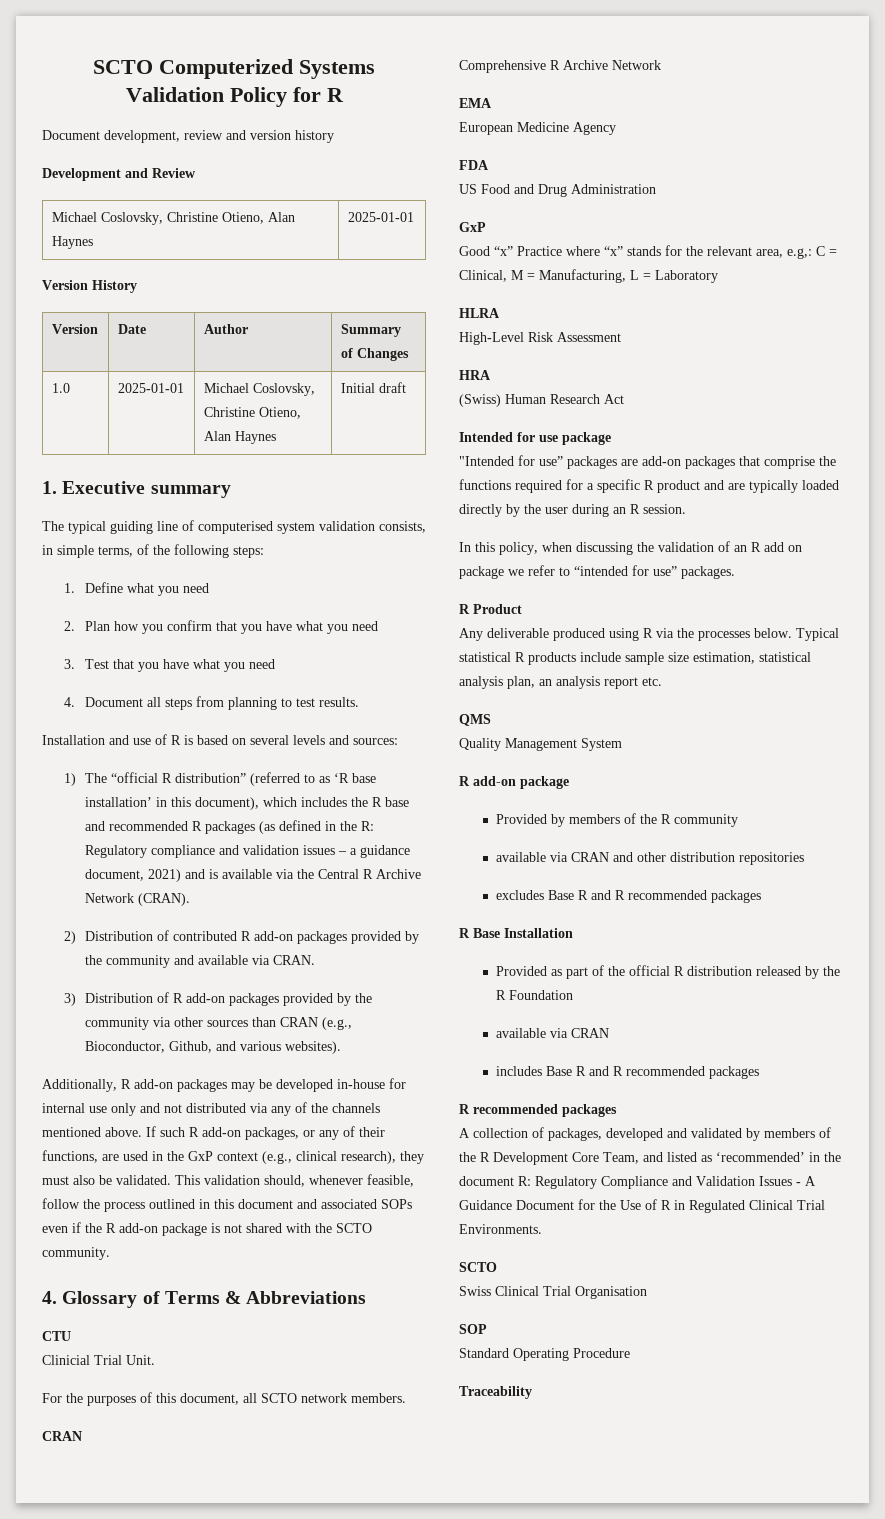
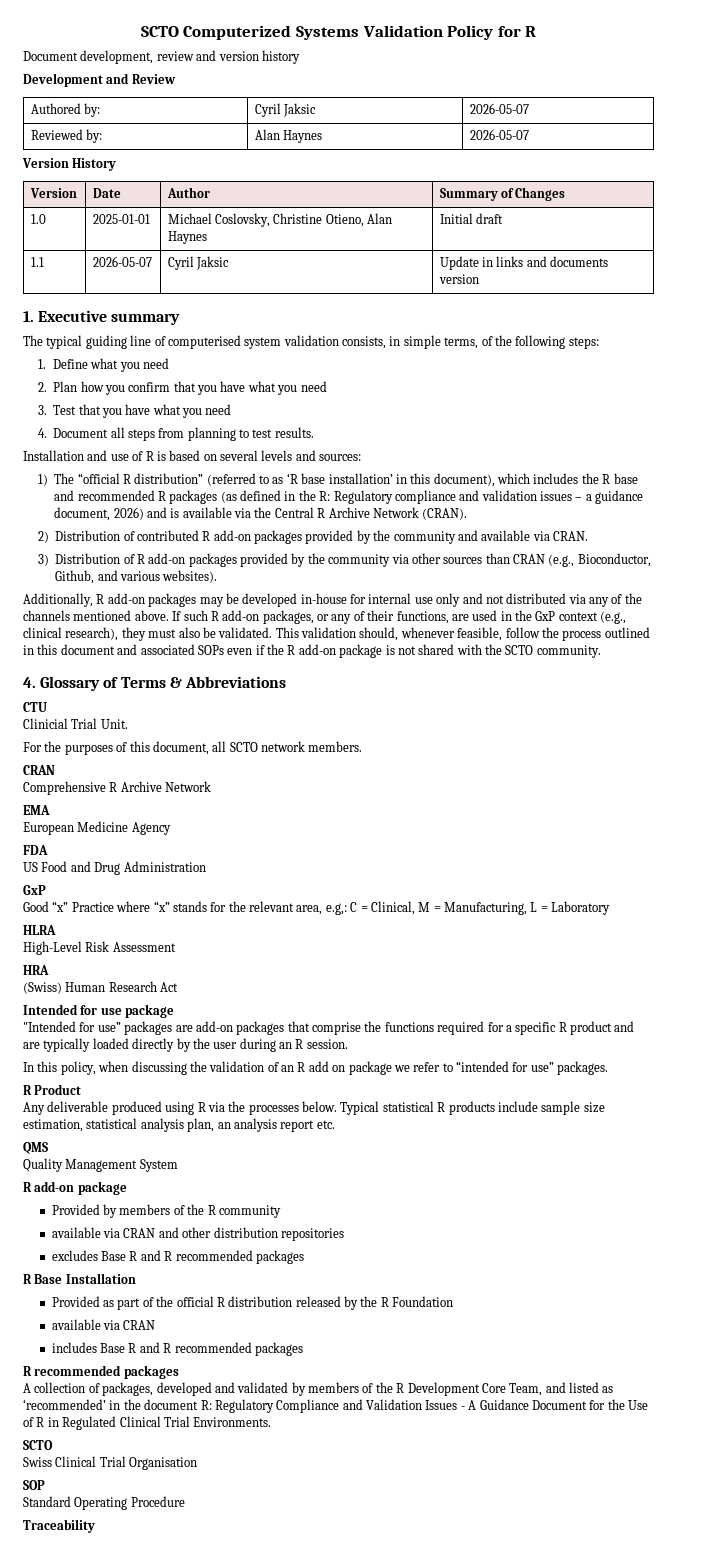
[51,212,295,225] [51,236,93,249] [347,212,414,222] Michael Coslovsky, Christine Otieno, Alan Haynes | 2025-01-01 -> [30,103,100,117] [254,103,316,117] [469,103,529,114] [30,129,102,143] [254,129,322,143] [469,129,529,140] Authored by: | Cyril Jaksic | 2026-05-07 // Reviewed by: | Alan Haynes | 2026-05-07
(406, 387) none -> [30,257,44,267] [92,256,152,267] [167,256,229,270] [439,256,609,270] [438,274,479,284] // 1.1 | 2026-05-07 | Cyril Jaksic | Update in links and documents version
[148,869,182,882] 2021) -> [113,507,144,520] 2026)

